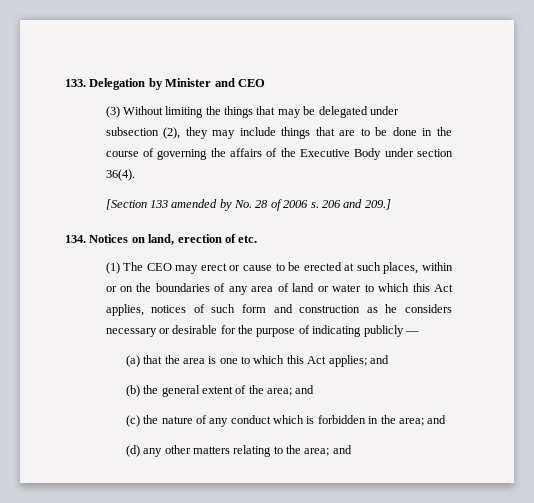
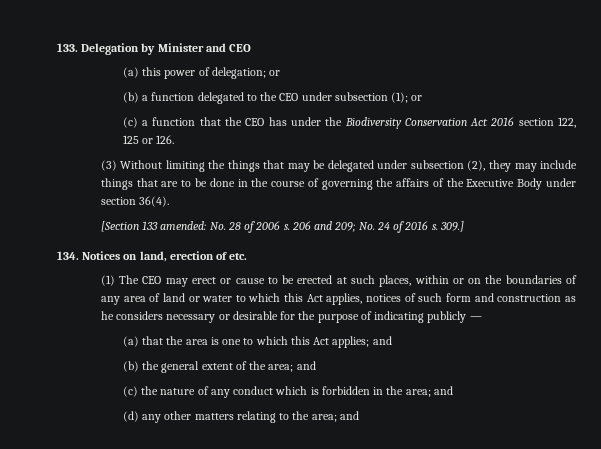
(265, 83) none -> [122,67,281,79] [122,92,423,104] [122,117,576,129] [122,135,175,144] // (a) this power of delegation; or // (b) a function delegated to the CEO under subsection (1); or // (c) a function that the CEO has under the Biodiversity Conservation Act 2016 section 122, 125 or 126.
[171,199,232,211] amended by -> [160,221,207,230] amended:
[364,199,391,210] 209.] -> [334,221,464,233] 209; No. 24 of 2016 s. 309.]

